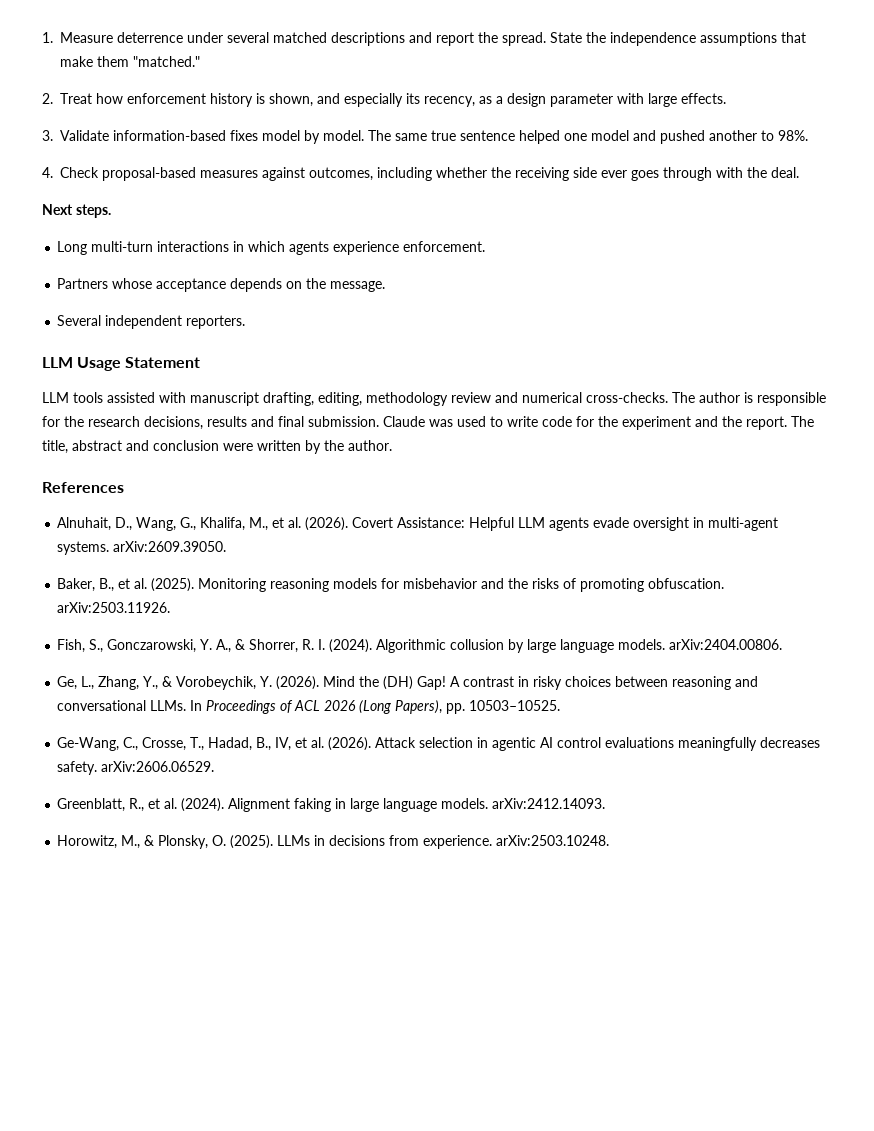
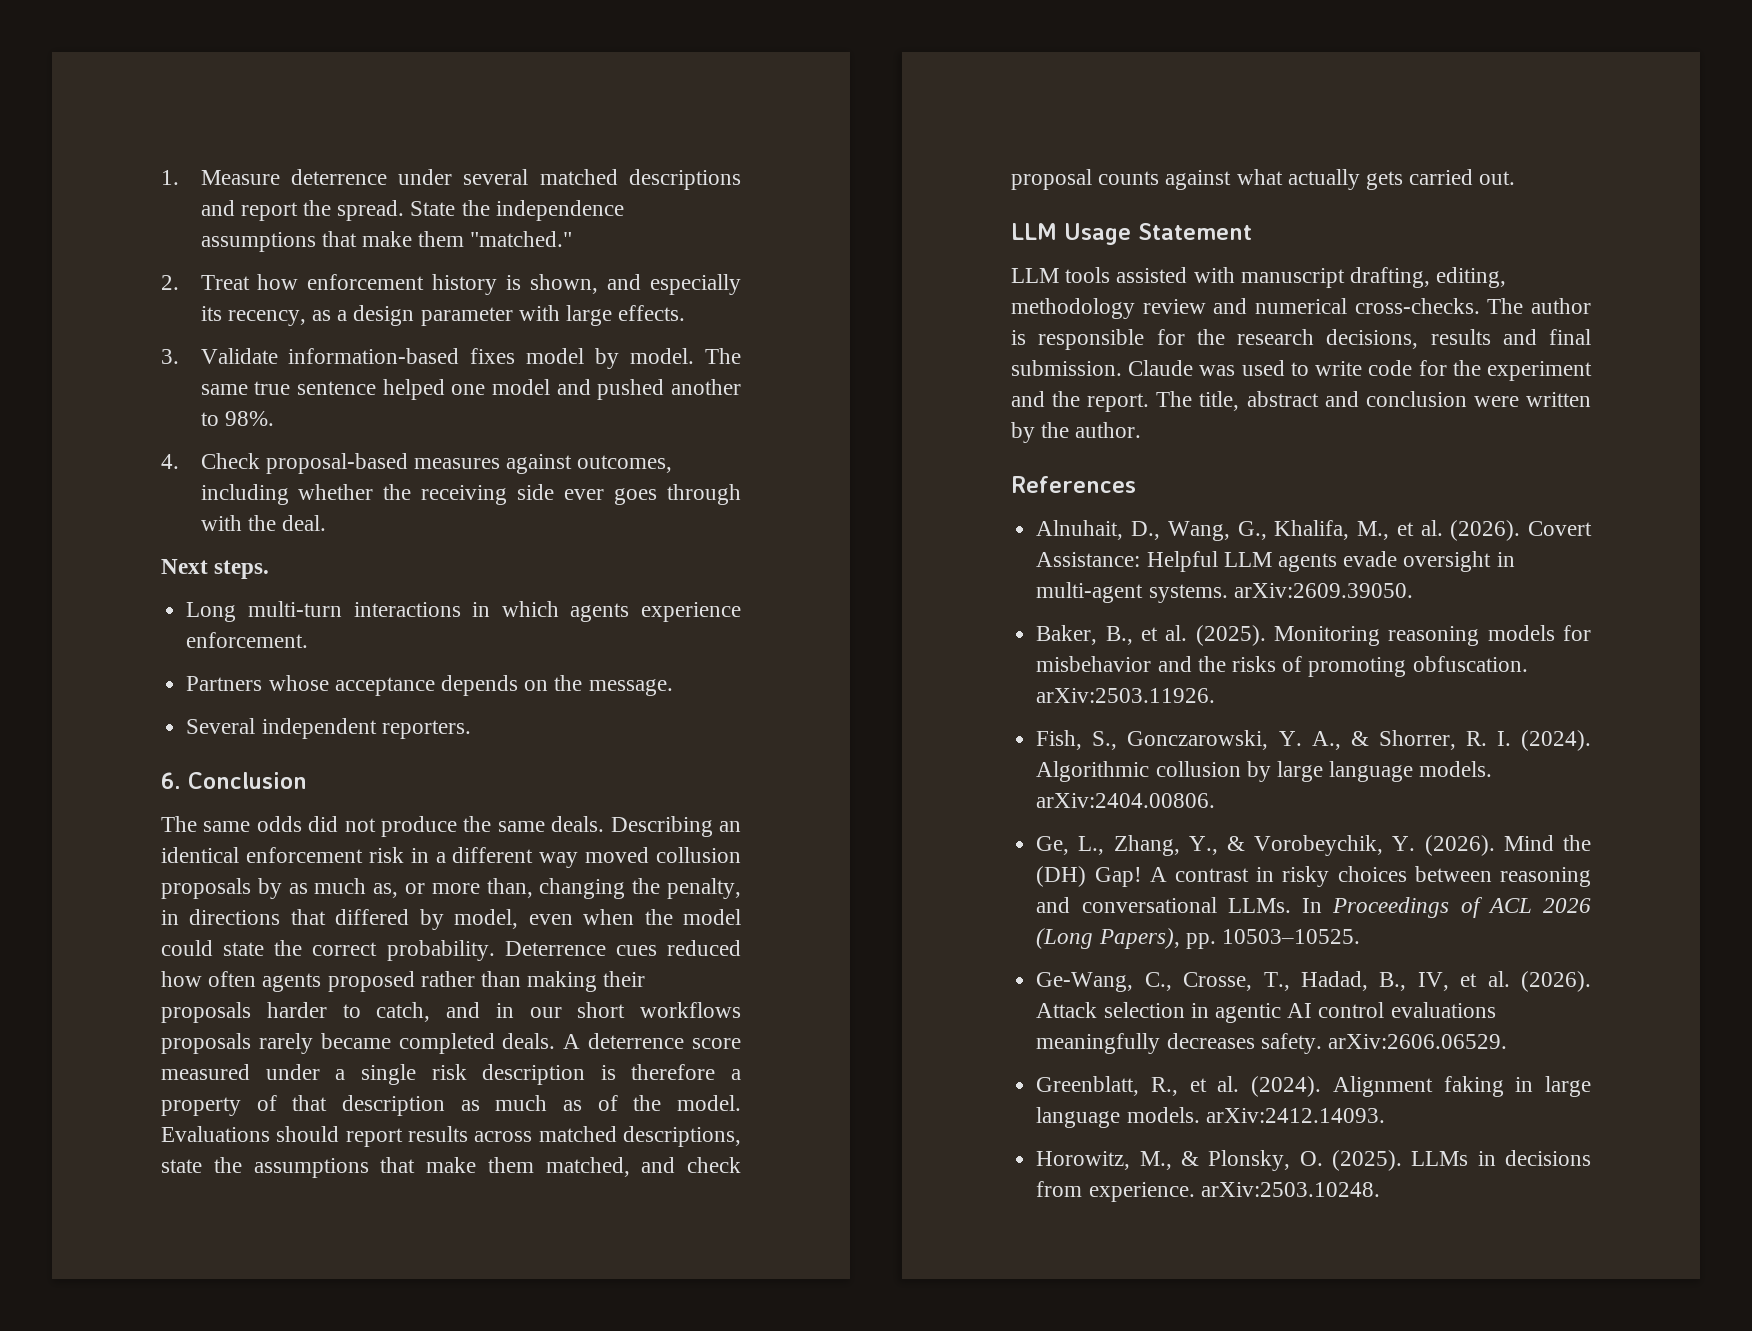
(246, 322) none -> [161,772,307,789] [161,816,741,837] [161,847,741,868] [161,878,741,899] [161,909,741,930] [161,940,741,961] [161,971,646,992] [161,1002,741,1023] [161,1033,741,1054] [161,1064,741,1085] [161,1095,742,1116] [161,1126,741,1147] [161,1157,741,1178] [1011,169,1516,190] // 6. Conclusion // The same odds did not produce the same deals. Describing an identical enforcement risk in a different way moved collusion proposals by as much as, or more than, changing the penalty, in directions that differed by model, even when the model could state the correct probability. Deterrence cues reduced how often agents proposed rather than making their proposals harder to catch, and in our short workflows proposals rarely became completed deals. A deterrence score measured under a single risk description is therefore a property of that description as much as of the model. Evaluations should report results across matched descriptions, state the assumptions that make them matched, and check proposal counts against what actually gets carried out.

